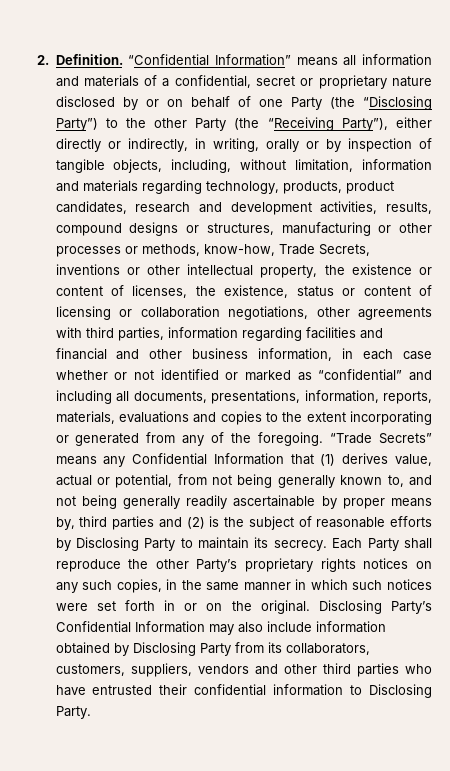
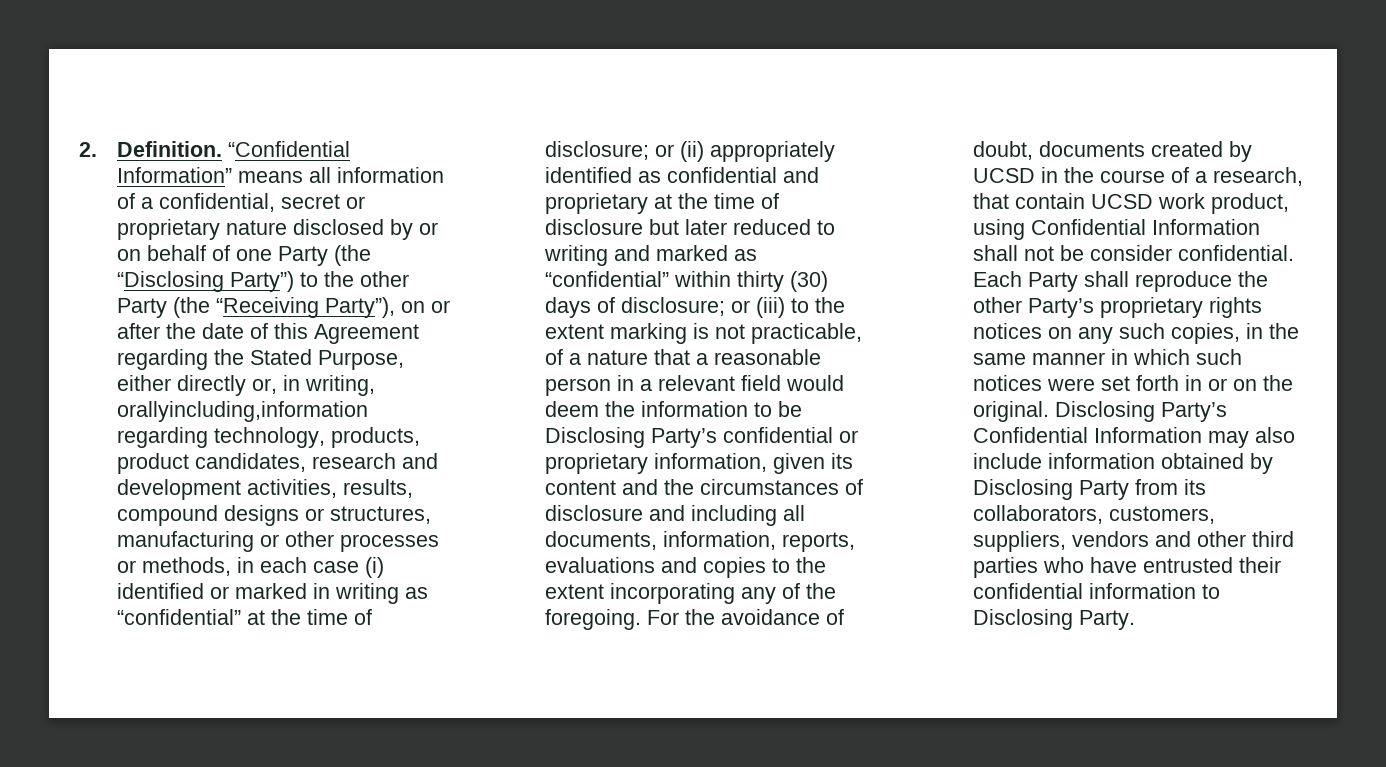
[55,75,139,87] and materials -> (445, 175) none
[396,117,432,128] [55,138,432,152] [55,159,432,173] [55,180,138,192] either directly or indirectly, in writing, orally or by inspection of tangible objects, including, without limitation, information and materials -> [401,300,451,313] [117,323,420,344] [117,349,405,370] [117,375,376,396] [117,401,369,422] on or after the date of this Agreement regarding the Stated Purpose, either directly or, in writing, orallyincluding,information
[203,244,370,256] [55,264,433,278] [55,285,432,298] [55,306,432,320] [55,327,383,341] [55,348,432,361] [55,369,403,381] know-how, Trade Secrets, inventions or other intellectual property, the existence or content of licenses, the existence, status or content of licensing or collaboration negotiations, other agreements with third parties, information regarding facilities and financial and other business information, in each case whether or not identified or marked as “confidential” -> [237,557,385,578] [117,583,429,604] [117,609,373,625] [545,141,836,162] [545,167,820,183] [545,193,780,214] [545,219,836,235] [544,245,758,266] [545,271,829,292] [545,297,846,318] [545,323,863,344] [545,349,822,365] [545,375,845,396] [545,401,803,417] [545,427,859,448] [545,453,854,474] [545,479,864,495] [545,505,644,521] in each case (i) identified or marked in writing as “confidential” at the time of disclosure; or (ii) appropriately identified as confidential and proprietary at the time of disclosure but later reduced to writing and marked as “confidential” within thirty (30) days of disclosure; or (iii) to the extent marking is not practicable, of a nature that a reasonable person in a relevant field would deem the information to be Disclosing Party’s confidential or proprietary information, given its content and the circumstances of disclosure
[211,390,300,404] presentations, -> (658, 540) none
[55,411,115,424] materials, -> (856, 542) none
[55,432,176,446] or generated from -> (736, 593) none
[330,433,432,444] [55,453,432,467] [55,474,433,488] [55,495,433,509] [55,516,432,530] [55,537,327,551] “Trade Secrets” means any Confidential Information that (1) derives value, actual or potential, from not being generally known to, and not being generally readily ascertainable by proper means by, third parties and (2) is the subject of reasonable efforts by Disclosing Party to maintain its secrecy. -> [647,609,845,625] [973,141,1253,162] [973,167,1304,186] [973,193,1290,214] [973,219,1261,240] [973,245,1295,261] For the avoidance of doubt, documents created by UCSD in the course of a research, that contain UCSD work product, using Confidential Information shall not be consider confidential.

